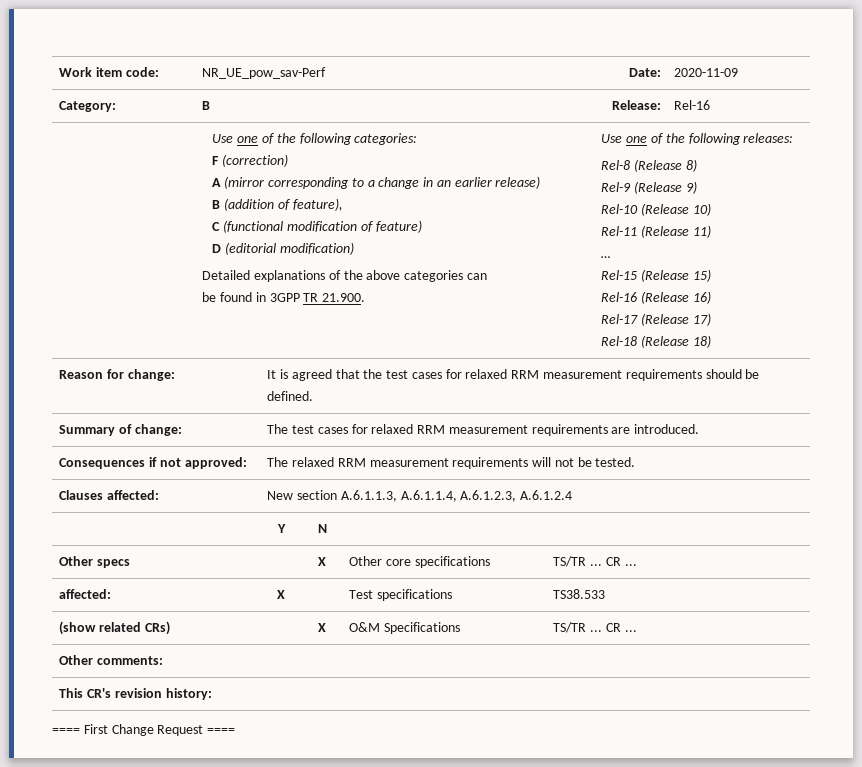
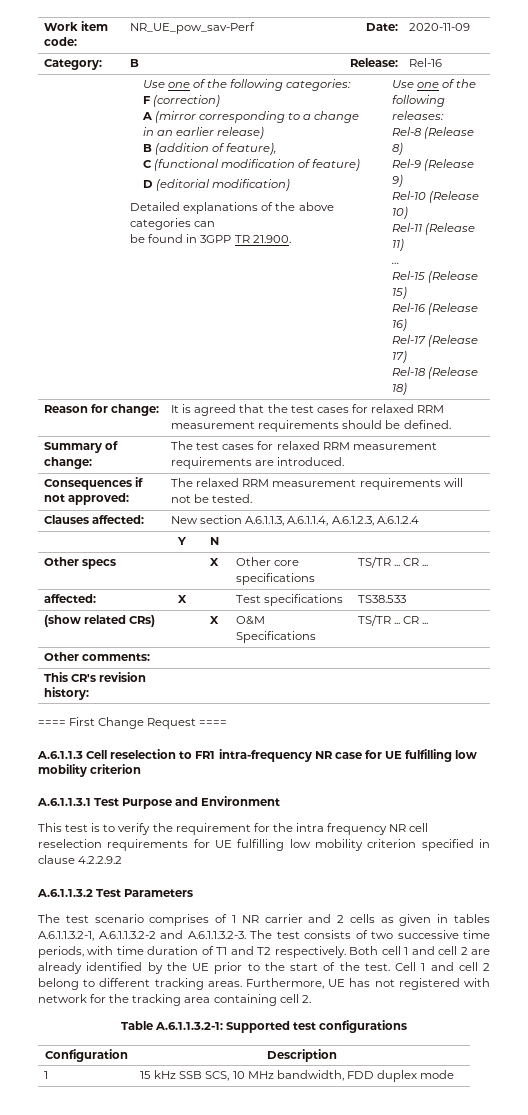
(236, 731) none -> [37,749,478,762] [38,764,142,777] [37,796,281,809] [38,823,429,835] [38,839,490,851] [38,855,123,864] [37,889,194,897] [38,914,490,926] [38,930,490,941] [38,946,490,958] [38,962,490,974] [38,978,490,990] [38,994,311,1006] [120,1020,408,1033] [45,1049,128,1062] [267,1049,337,1062] [44,1071,49,1079] [140,1070,455,1082] // A.6.1.1.3 Cell reselection to FR1 intra-frequency NR case for UE fulfilling low mobility criterion // A.6.1.1.3.1 Test Purpose and Environment // This test is to verify the requirement for the intra frequency NR cell reselection requirements for UE fulfilling low mobility criterion specified in clause 4.2.2.9.2 // A.6.1.1.3.2 Test Parameters // The test scenario comprises of 1 NR carrier and 2 cells as given in tables A.6.1.1.3.2-1, A.6.1.1.3.2-2 and A.6.1.1.3.2-3. The test consists of two successive time periods, with time duration of T1 and T2 respectively. Both cell 1 and cell 2 are already identified by the UE prior to the start of the test. Cell 1 and cell 2 belong to different tracking areas. Furthermore, UE has not registered with network for the tracking area containing cell 2. // Table A.6.1.1.3.2-1: Supported test configurations // Configuration | Description // 1 | 15 kHz SSB SCS, 10 MHz bandwidth, FDD duplex mode

